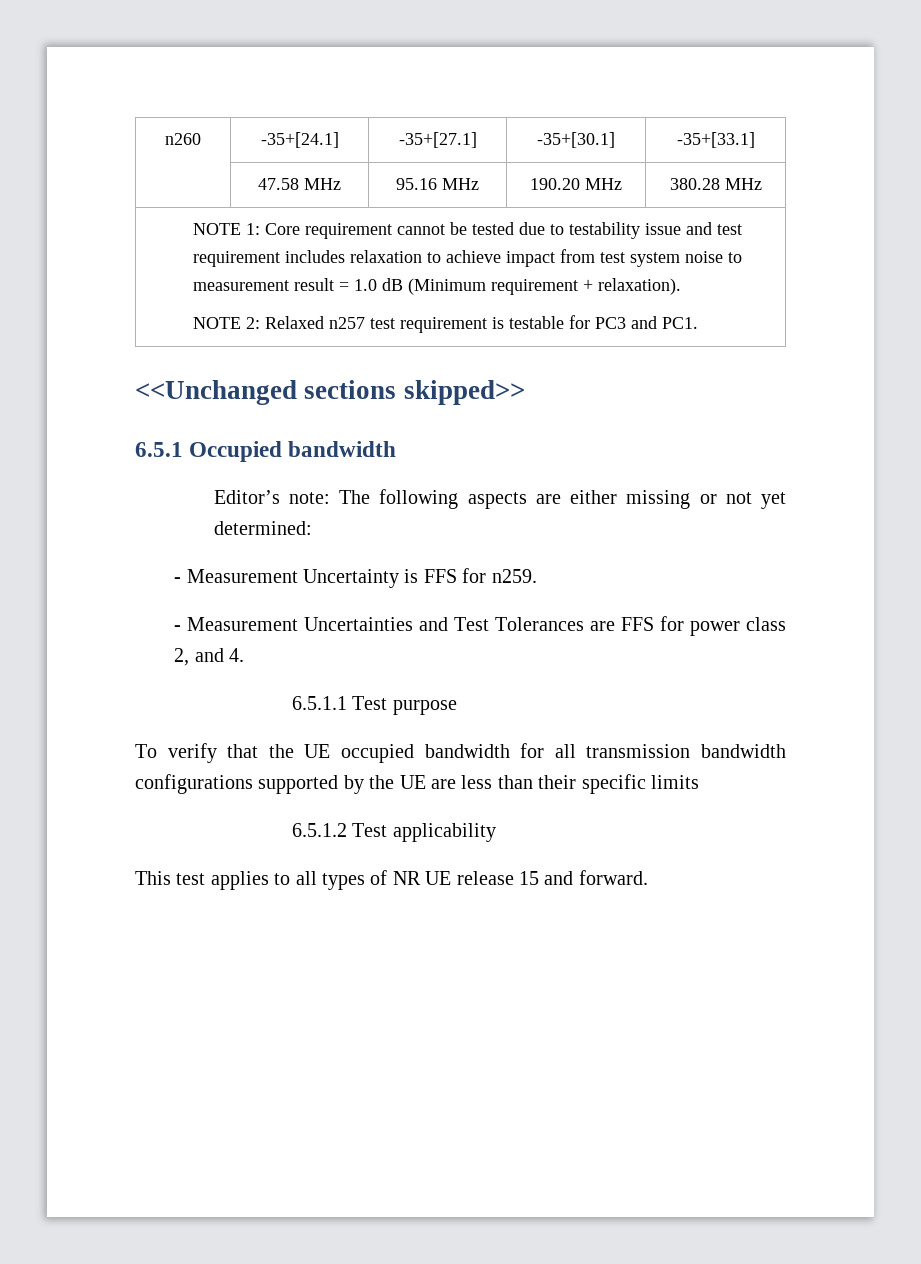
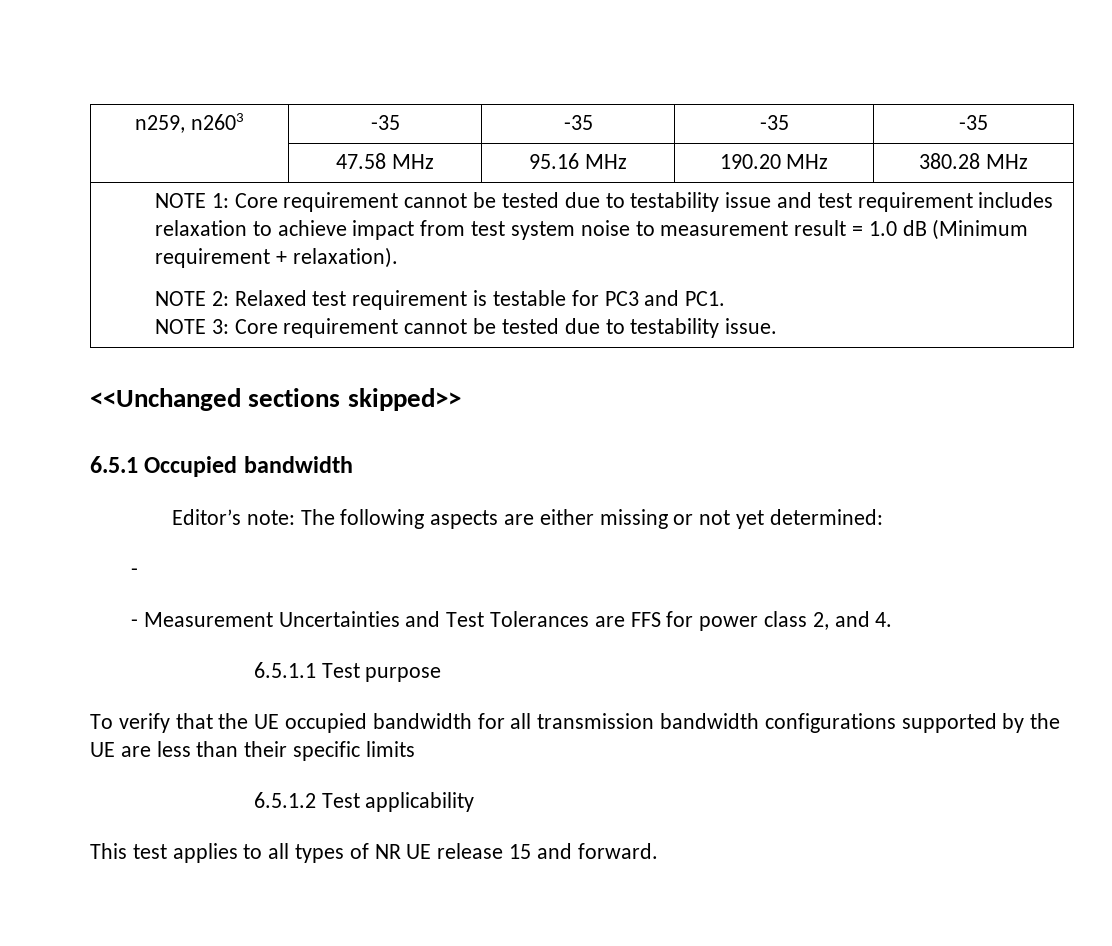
[165,133,201,145] [260,132,339,148] [398,132,477,148] [537,132,615,148] [676,132,755,148] n260 | -35+[24.1] | -35+[27.1] | -35+[30.1] | -35+[33.1] -> [135,113,244,133] [370,115,400,130] [563,115,593,130] [759,115,789,130] [959,115,988,130] n259, n2603 | -35 | -35 | -35 | -35
[328,317,365,329] n257 -> (307, 298) none
(698, 323) none -> [155,318,778,338] // NOTE 3: Core requirement cannot be tested due to testability issue.
[186,568,537,588] Measurement Uncertainty is FFS for n259. -> (138, 572) none

